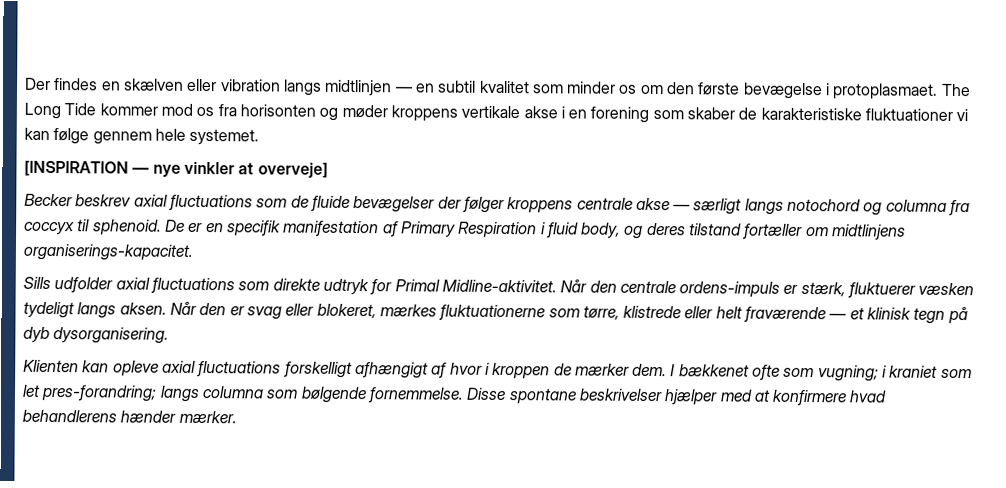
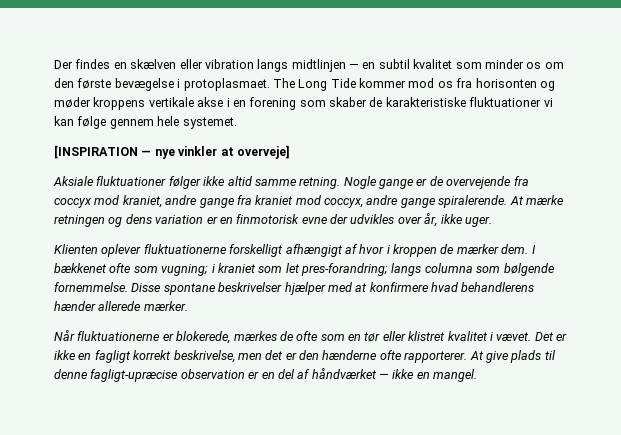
[24,193,971,217] [24,219,907,241] [23,243,193,261] [23,276,975,299] [23,301,968,325] [23,326,170,344] [23,359,282,378] Becker beskrev axial fluctuations som de fluide bevægelser der følger kroppens centrale akse — særligt langs notochord og columna fra coccyx til sphenoid. De er en specifik manifestation af Primary Respiration i fluid body, og deres tilstand fortæller om midtlinjens organiserings-kapacitet. // Sills udfolder axial fluctuations som direkte udtryk for Primal Midline-aktivitet. Når den centrale ordens-impuls er stærk, fluktuerer væsken tydeligt langs aksen. Når den er svag eller blokeret, mærkes fluktuationerne som tørre, klistrede eller helt fraværende — et klinisk tegn på dyb dysorganisering. // Klienten kan opleve axial fluctuations -> [53,176,529,189] [54,195,564,208] [54,213,492,227] [54,244,227,257] Aksiale fluktuationer følger ikke altid samme retning. Nogle gange er de overvejende fra coccyx mod kraniet, andre gange fra kraniet mod coccyx, andre gange spiralerende. At mærke retningen og dens variation er en finmotorisk evne der udvikles over år, ikke uger. // Klienten oplever fluktuationerne
(177, 416) none -> [98,301,142,311] allerede
(237, 417) none -> [54,330,567,344] [54,350,556,363] [54,368,478,382] // Når fluktuationerne er blokerede, mærkes de ofte som en tør eller klistret kvalitet i vævet. Det er ikke en fagligt korrekt beskrivelse, men det er den hænderne ofte rapporterer. At give plads til denne fagligt-upræcise observation er en del af håndværket — ikke en mangel.

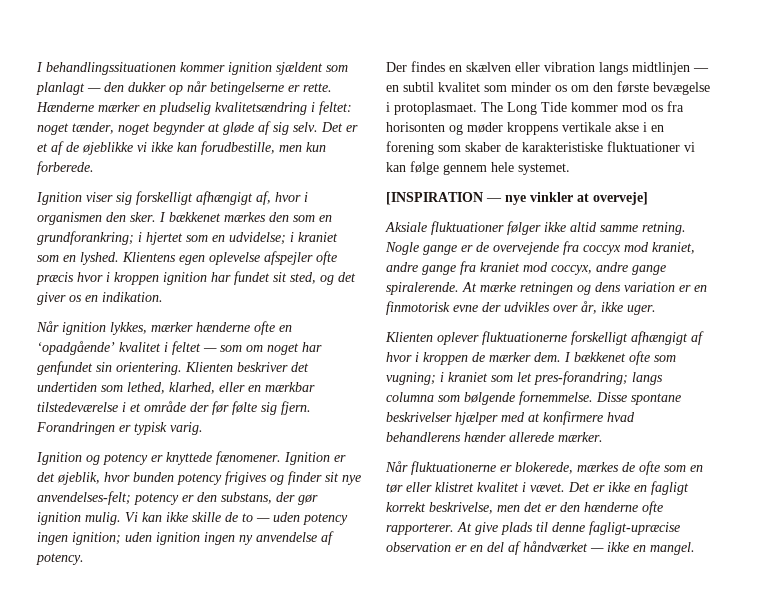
(54, 64) none -> [36,62,348,75] [36,81,332,95] [36,101,352,115] [37,121,358,135] [37,141,326,155] [37,161,94,175] [36,191,308,205] [37,212,332,225] [37,231,338,245] [37,251,337,265] [36,271,356,285] [37,292,163,305] [36,321,292,335] [37,341,322,355] [37,361,309,375] [37,382,315,394] [37,401,311,415] [36,422,203,435] [36,451,346,465] [37,471,361,485] [37,491,318,505] [37,512,348,525] [37,531,334,545] [36,553,84,565] I behandlingssituationen kommer ignition sjældent som planlagt — den dukker op når betingelserne er rette. Hænderne mærker en pludselig kvalitetsændring i feltet: noget tænder, noget begynder at gløde af sig selv. Det er et af de øjeblikke vi ikke kan forudbestille, men kun forberede. // Ignition viser sig forskelligt afhængigt af, hvor i organismen den sker. I bækkenet mærkes den som en grundforankring; i hjertet som en udvidelse; i kraniet som en lyshed. Klientens egen oplevelse afspejler ofte præcis hvor i kroppen ignition har fundet sit sted, og det giver os en indikation. // Når ignition lykkes, mærker hænderne ofte en ‘opadgående’ kvalitet i feltet — som om noget har genfundet sin orientering. Klienten beskriver det undertiden som lethed, klarhed, eller en mærkbar tilstedeværelse i et område der før følte sig fjern. Forandringen er typisk varig. // Ignition og potency er knyttede fænomener. Ignition er det øjeblik, hvor bunden potency frigives og finder sit nye anvendelses-felt; potency er den substans, der gør ignition mulig. Vi kan ikke skille de to — uden potency ingen ignition; uden ignition ingen ny anvendelse af potency. //

